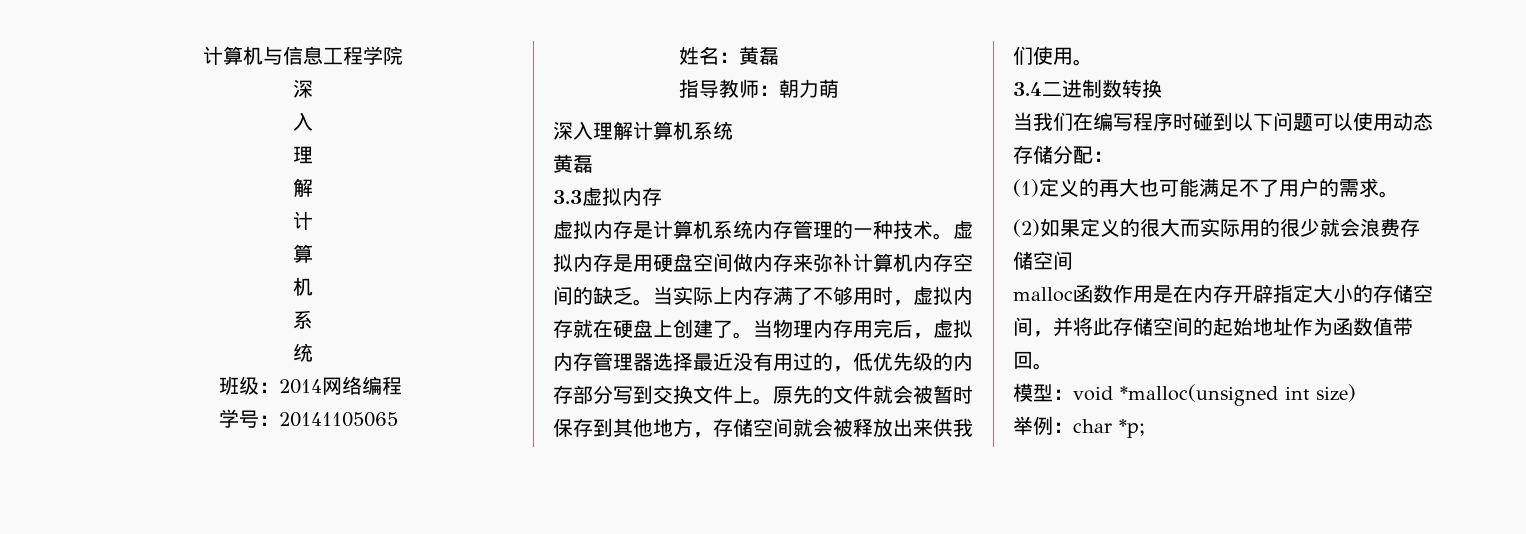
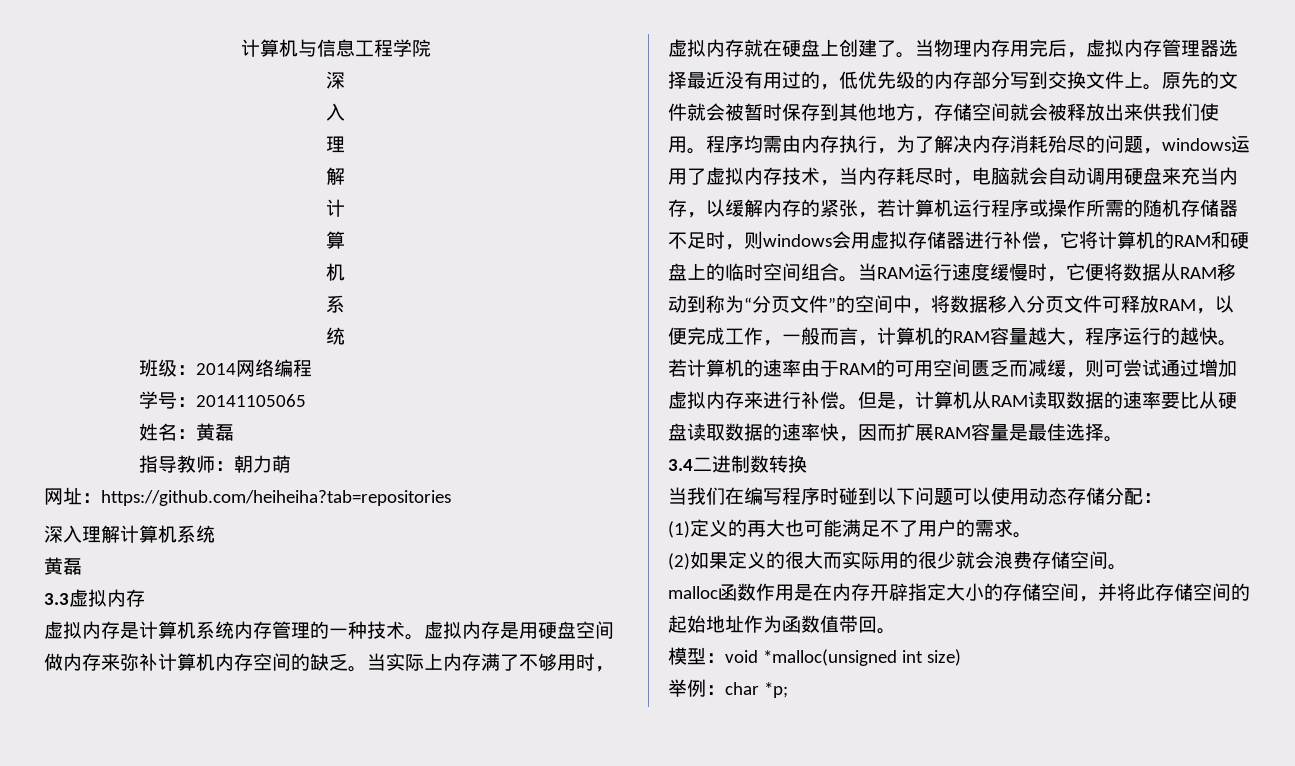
(839, 88) none -> [44,487,451,506] // 网址：https://github.com/heiheiha?tab=repositories
(1093, 62) none -> [706,135,1250,154] [668,167,1238,186] [668,199,1238,218] [668,231,1249,250] [668,263,1236,282] [668,295,1234,314] [668,327,1237,346] [668,359,1237,378] [668,391,1237,410] [668,423,1123,442] 程序均需由内存执行，为了解决内存消耗殆尽的问题，windows运用了虚拟内存技术，当内存耗尽时，电脑就会自动调用硬盘来充当内存，以缓解内存的紧张，若计算机运行程序或操作所需的随机存储器不足时，则windows会用虚拟存储器进行补偿，它将计算机的RAM和硬盘上的临时空间组合。当RAM运行速度缓慢时，它便将数据从RAM移动到称为“分页文件”的空间中，将数据移入分页文件可释放RAM，以便完成工作，一般而言，计算机的RAM容量越大，程序运行的越快。若计算机的速率由于RAM的可用空间匮乏而减缓，则可尝试通过增加虚拟内存来进行补偿。但是，计算机从RAM读取数据的速率要比从硬盘读取数据的速率快，因而扩展RAM容量是最佳选择。
(1073, 260) none -> [1108,564,1127,570] 。

